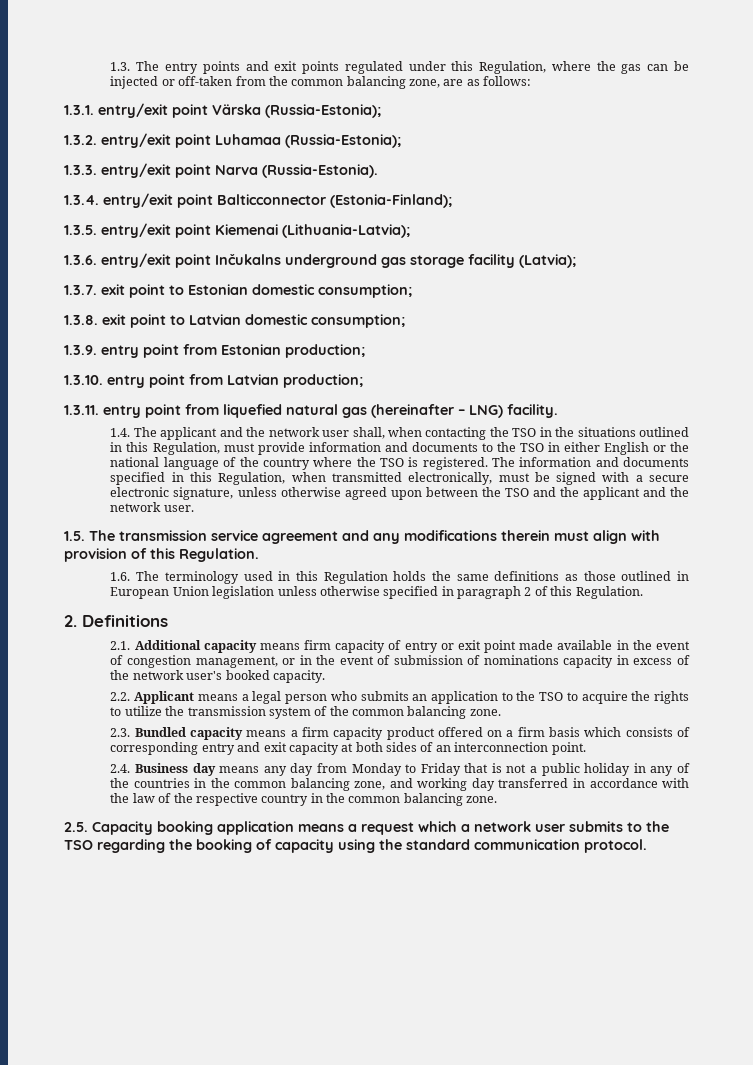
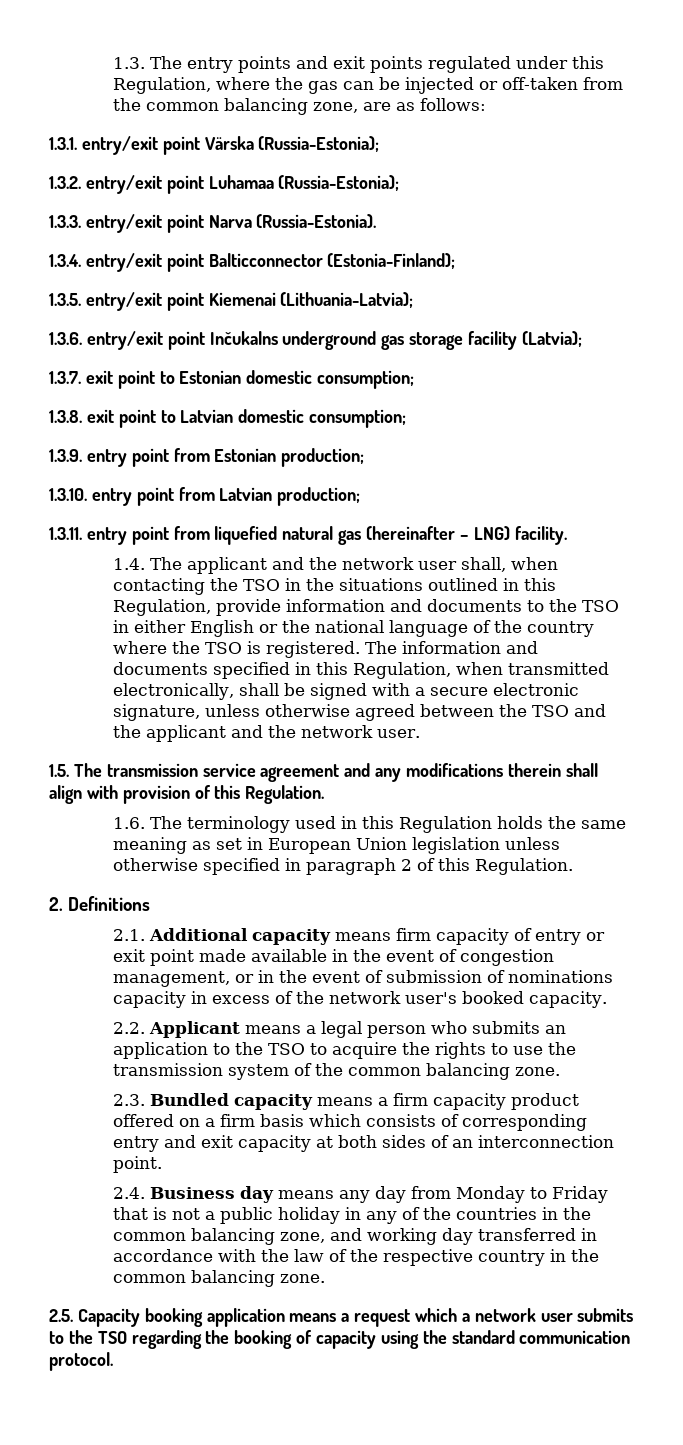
[223,443,255,452] must -> (211, 607) none
[498,473,530,482] must -> [238,683,279,696] shall
[390,490,422,500] upon -> (415, 712) none
[554,531,589,541] must -> [565,763,598,777] shall
[494,571,672,581] definitions as those outlined -> [112,837,242,854] meaning as set
[124,706,162,716] utilize -> [512,1046,543,1055] use

